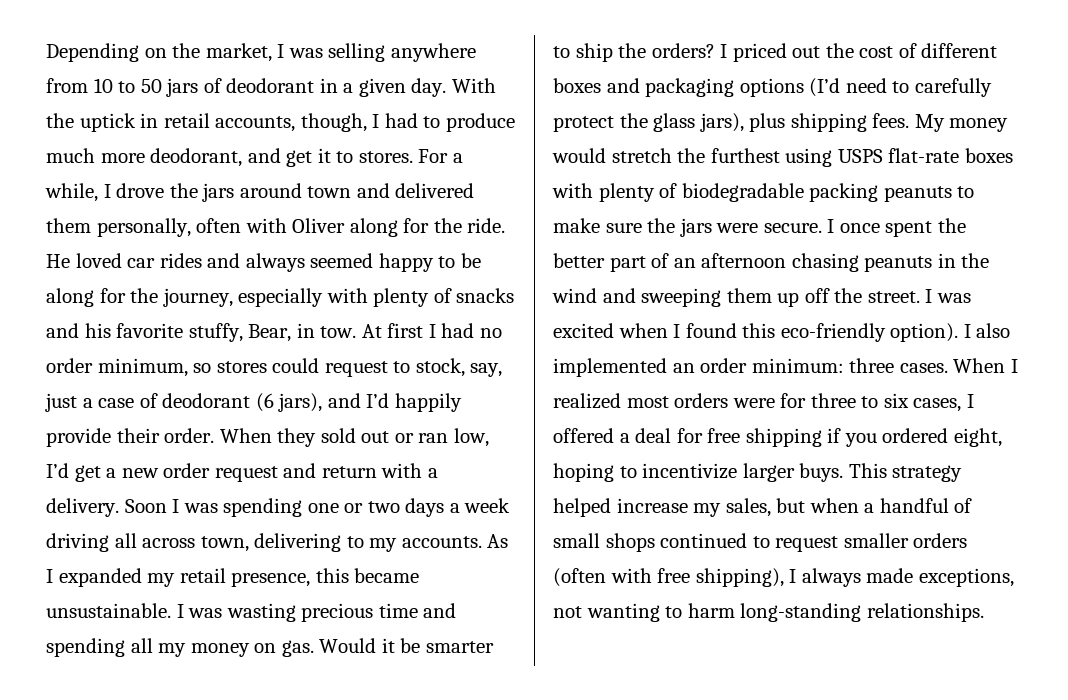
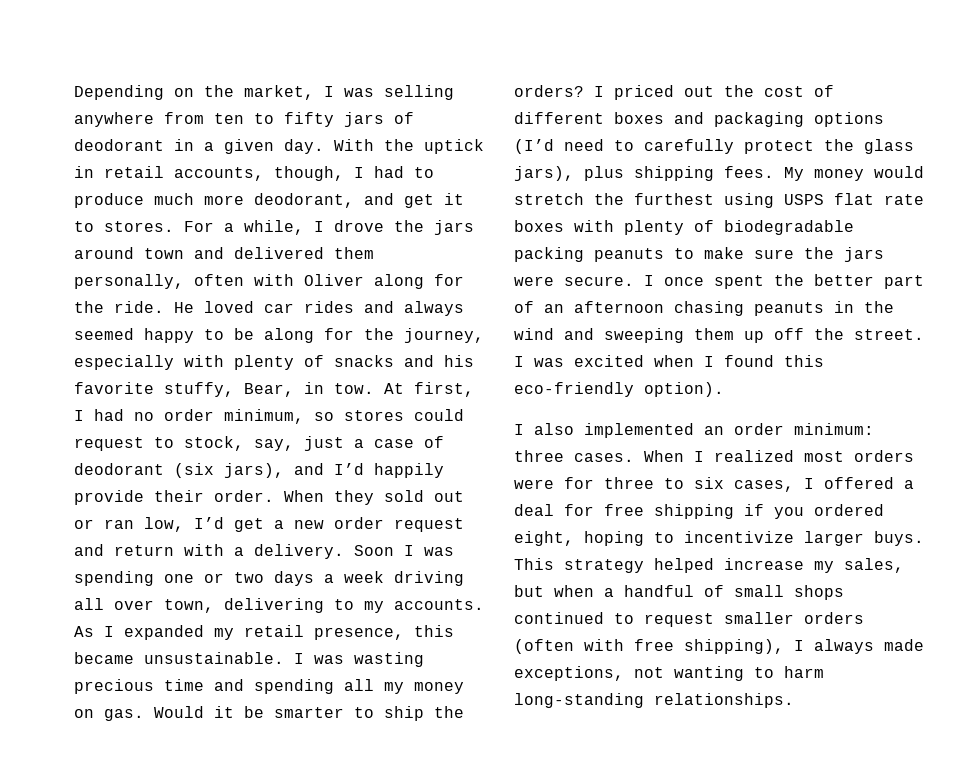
[93,78,162,93] 10 to 50 -> [214,112,334,127] ten to fifty
[387,323,424,338] first -> [414,382,474,397] first,
[255,393,274,412] (6 -> [174,463,214,478] (six
[142,538,196,548] across -> [114,600,154,610] over
[888,148,960,163] flat-rate -> [834,193,924,205] flat rate
(959, 332) none -> (724, 389) //

